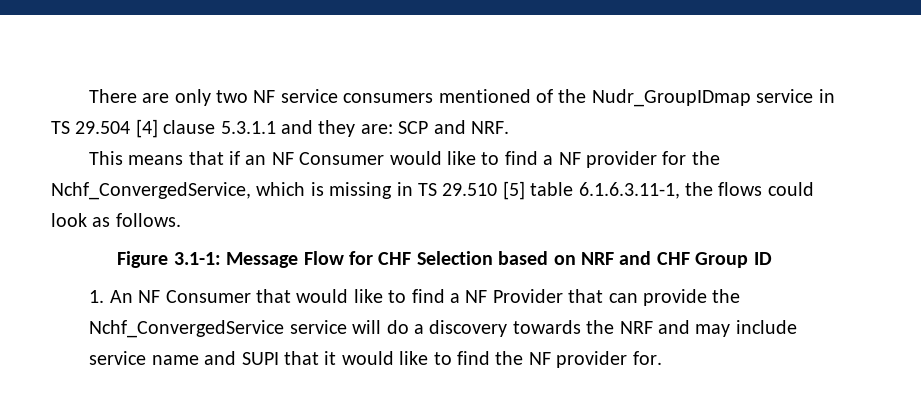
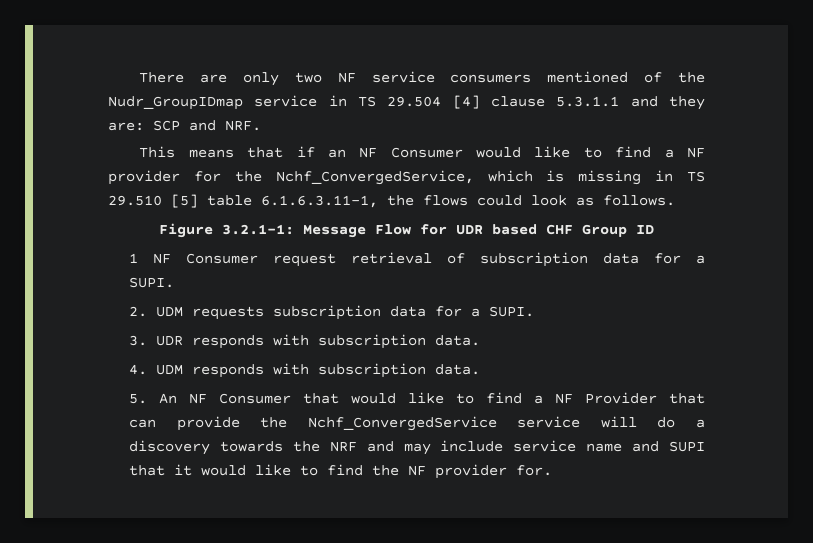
[173,252,221,265] 3.1-1: -> [222,224,294,235] 3.2.1-1:
[378,251,772,268] [89,290,105,303] CHF Selection based on NRF and CHF Group ID // 1. -> [456,224,654,237] [129,252,705,267] [129,277,175,288] [129,305,535,320] [129,334,481,349] [129,363,481,378] [129,394,148,404] UDR based CHF Group ID // 1 NF Consumer request retrieval of subscription data for a SUPI. // 2. UDM requests subscription data for a SUPI. // 3. UDR responds with subscription data. // 4. UDM responds with subscription data. // 5.

